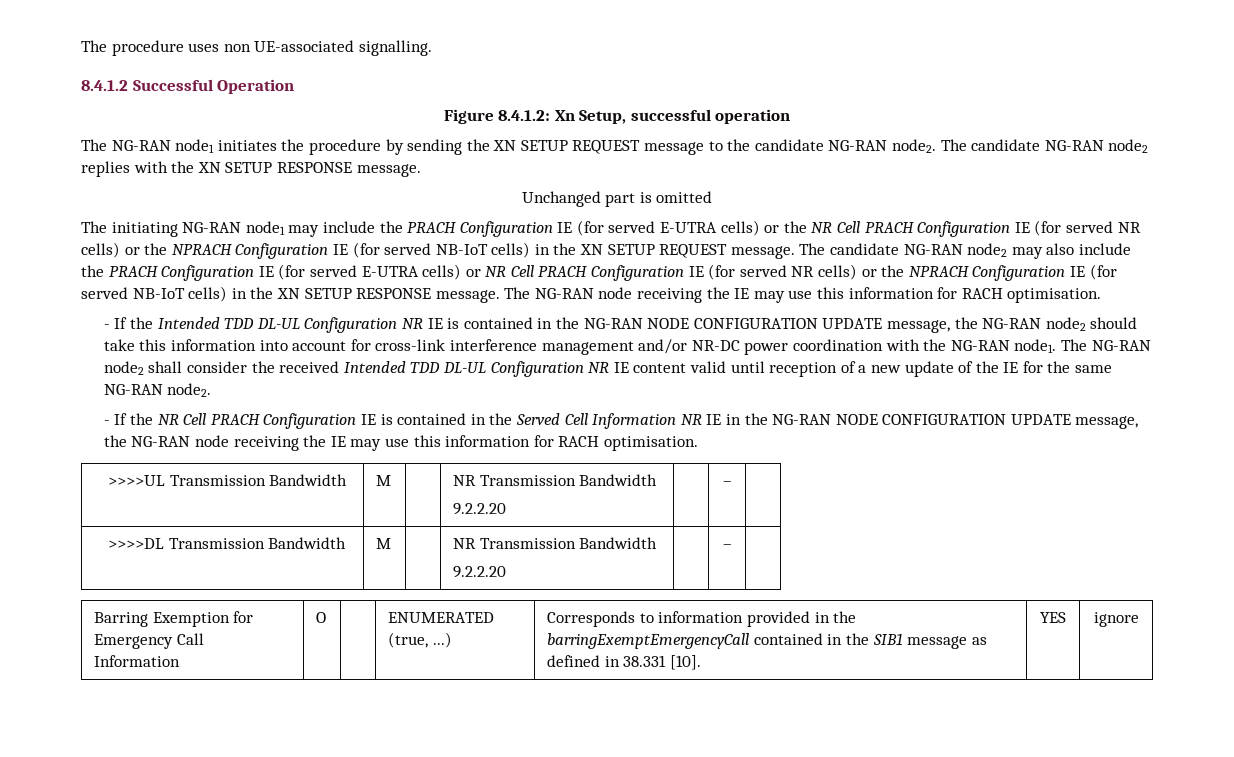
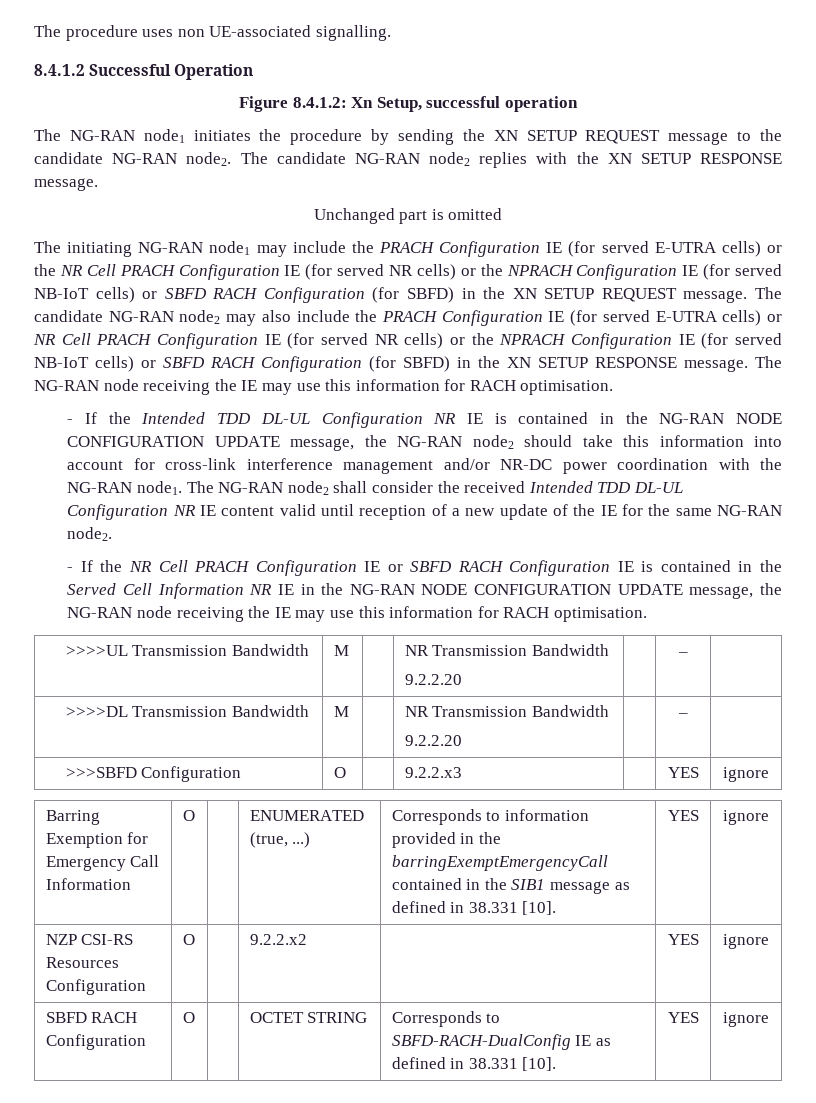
(531, 250) none -> [142,287,454,303] or SBFD RACH Configuration (for SBFD)
(228, 294) none -> [141,356,450,372] or SBFD RACH Configuration (for SBFD)
(377, 419) none -> [387,560,634,576] or SBFD RACH Configuration IE
(732, 546) none -> [65,766,242,782] [333,767,346,778] [404,767,462,778] [667,767,699,778] [723,767,769,782] // >>>SBFD Configuration | O | | 9.2.2.x3 | | YES | ignore
(1139, 619) none -> [45,934,134,945] [45,957,119,968] [45,979,146,995] [182,934,195,945] [249,934,307,945] [667,934,699,945] [723,934,769,949] [45,1012,138,1023] [45,1034,146,1050] [182,1012,195,1023] [249,1012,368,1023] [391,1011,501,1027] [391,1034,611,1050] [391,1057,557,1071] [667,1012,699,1023] [723,1012,769,1027] // NZP CSI-RS Resources Configuration | O | | 9.2.2.x2 | | YES | ignore // SBFD RACH Configuration | O | | OCTET STRING | Corresponds to SBFD-RACH-DualConfig IE as defined in 38.331 [10]. | YES | ignore

